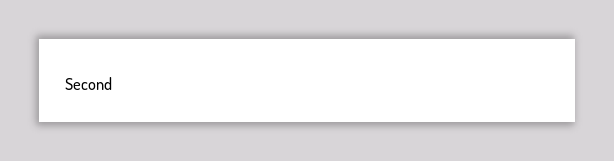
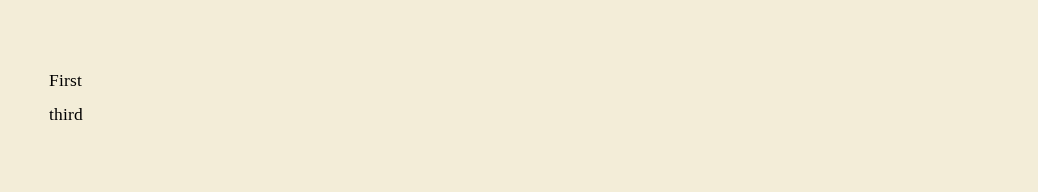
[65,77,112,90] Second -> [49,75,82,86] [49,108,83,120] First // third

